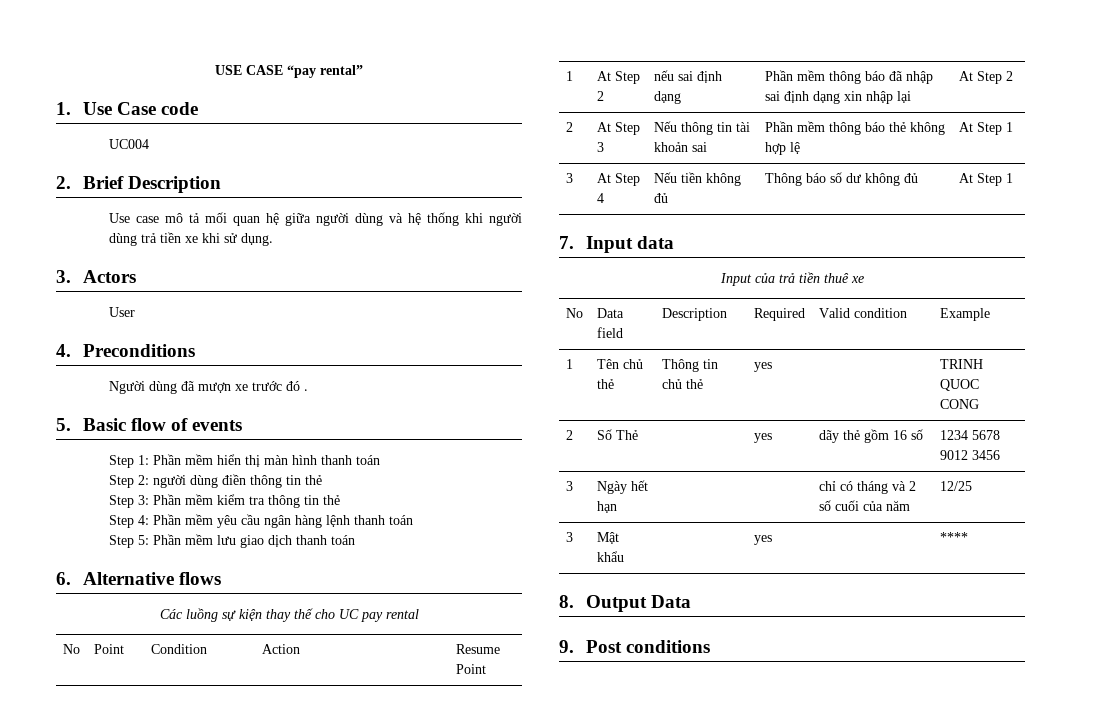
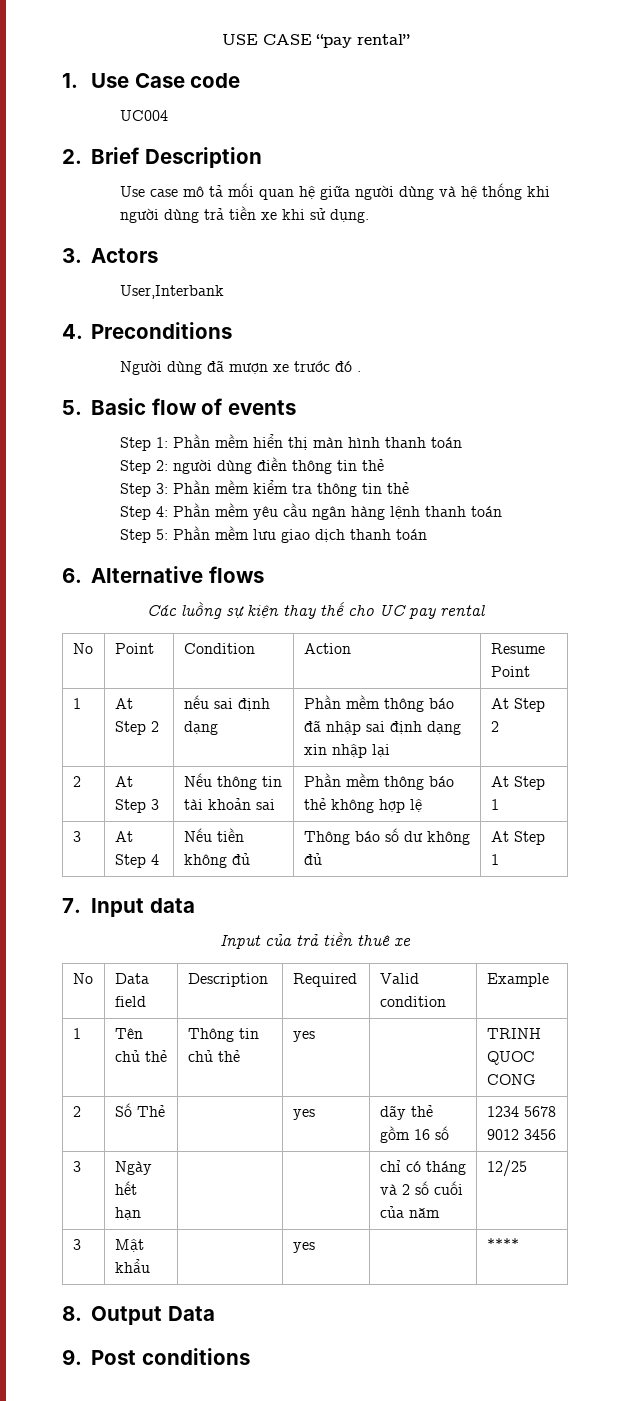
[109,307,136,317] User -> [120,285,225,299] User,Interbank

